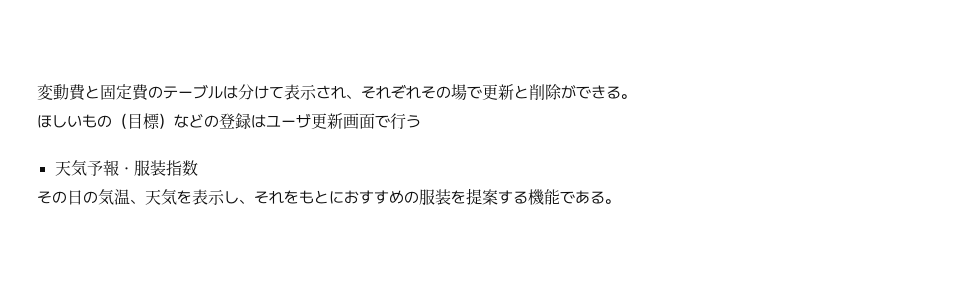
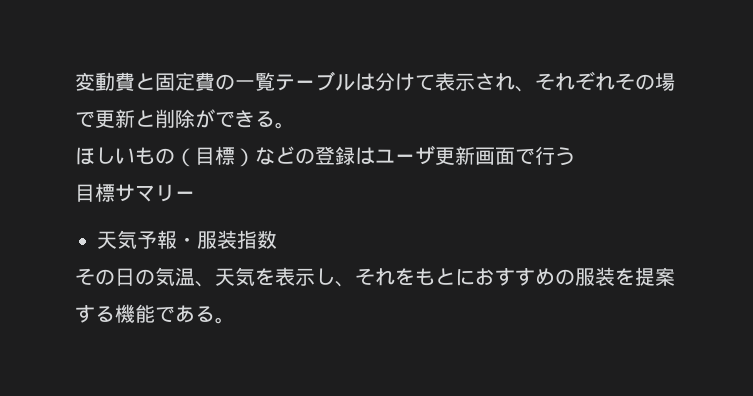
(163, 92) none -> [235,72,275,91] 一覧
(421, 121) none -> [75,183,195,202] // 目標サマリー

